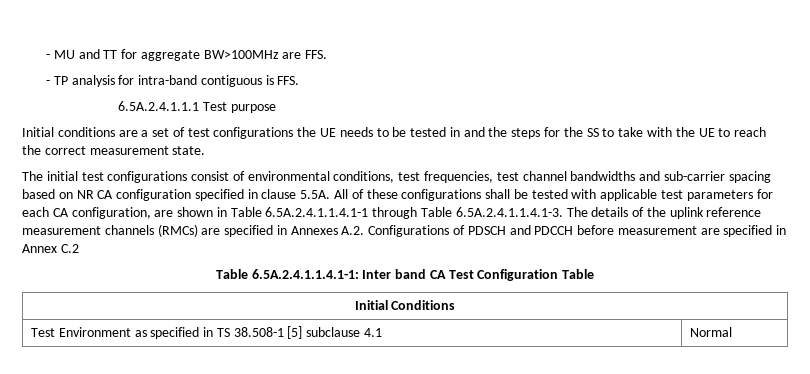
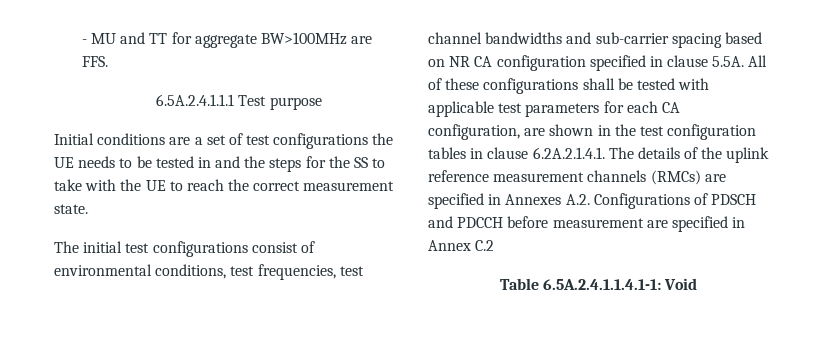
[46,75,300,87] // - TP analysis for intra-band contiguous is FFS. -> (108, 61) none
[230,207,563,219] Table 6.5A.2.4.1.1.4.1-1 through Table 6.5A.2.4.1.1.4.1-3. -> [614,124,757,140] [428,147,605,159] the test configuration tables in clause 6.2A.2.1.4.1.
[362,269,595,281] [354,300,456,310] [30,326,382,339] [689,327,732,337] Inter band CA Test Configuration Table // Initial Conditions // Test Environment as specified in TS 38.508-1 [5] subclause 4.1 | Normal -> [664,278,698,290] Void

